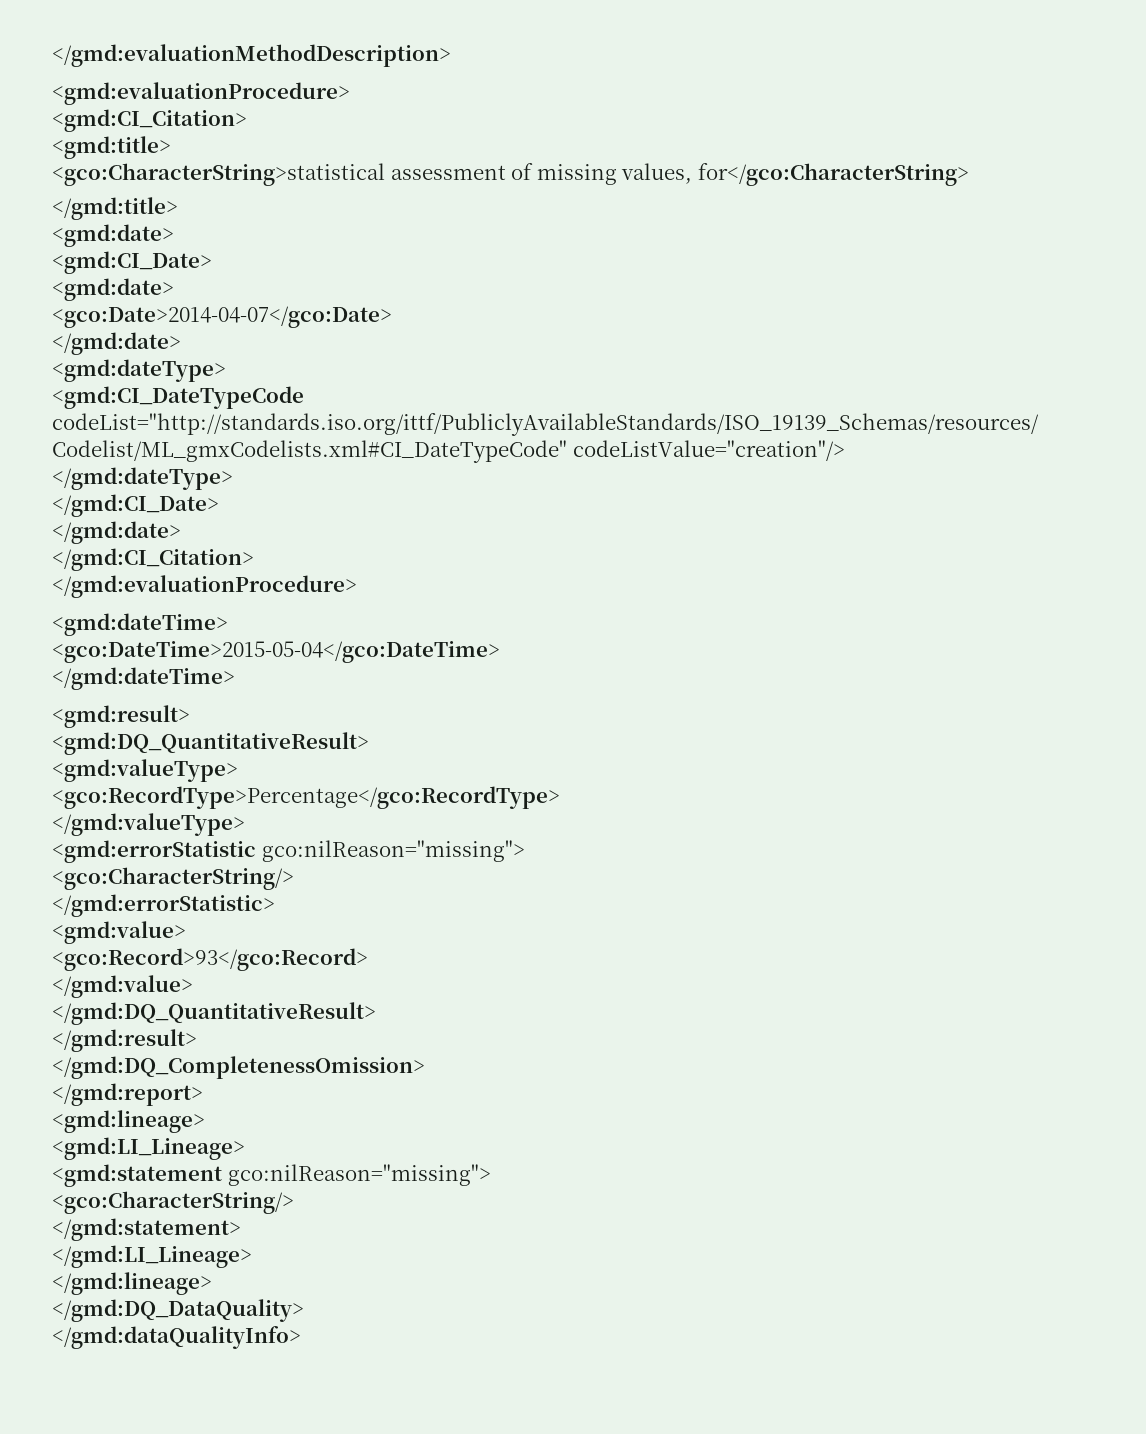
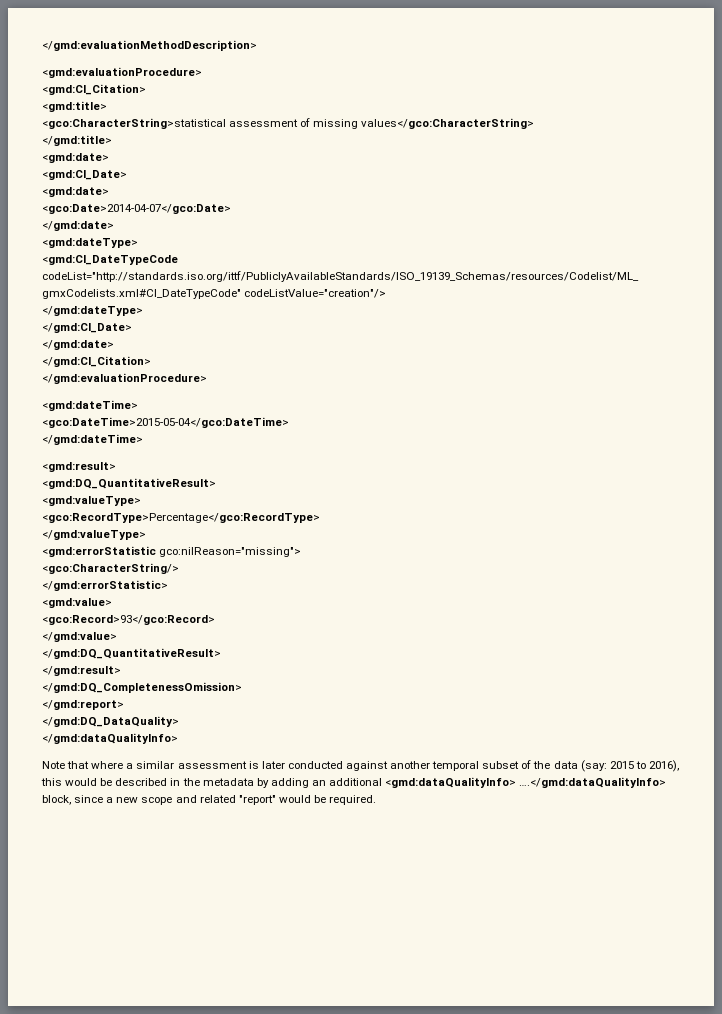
[621,163,969,186] values, for</gco:CharacterString> -> [361,118,535,129] values</gco:CharacterString>
[52,1110,205,1133] [52,1137,245,1160] [52,1164,491,1187] [52,1191,294,1214] [52,1218,241,1241] [52,1245,252,1268] [52,1272,212,1295] [52,1299,304,1322] [52,1326,301,1349] <gmd:lineage> // <gmd:LI_Lineage> // <gmd:statement gco:nilReason="missing"> // <gco:CharacterString/> // </gmd:statement> // </gmd:LI_Lineage> // </gmd:lineage> // </gmd:DQ_DataQuality> // </gmd:dataQualityInfo> -> [42,716,179,727] [42,733,178,744] [42,760,679,772] [41,777,667,788] [42,795,377,805] </gmd:DQ_DataQuality> // </gmd:dataQualityInfo> // Note that where a similar assessment is later conducted against another temporal subset of the data (say: 2015 to 2016), this would be described in the metadata by adding an additional <gmd:dataQualityInfo> ….</gmd:dataQualityInfo> block, since a new scope and related "report" would be required.

